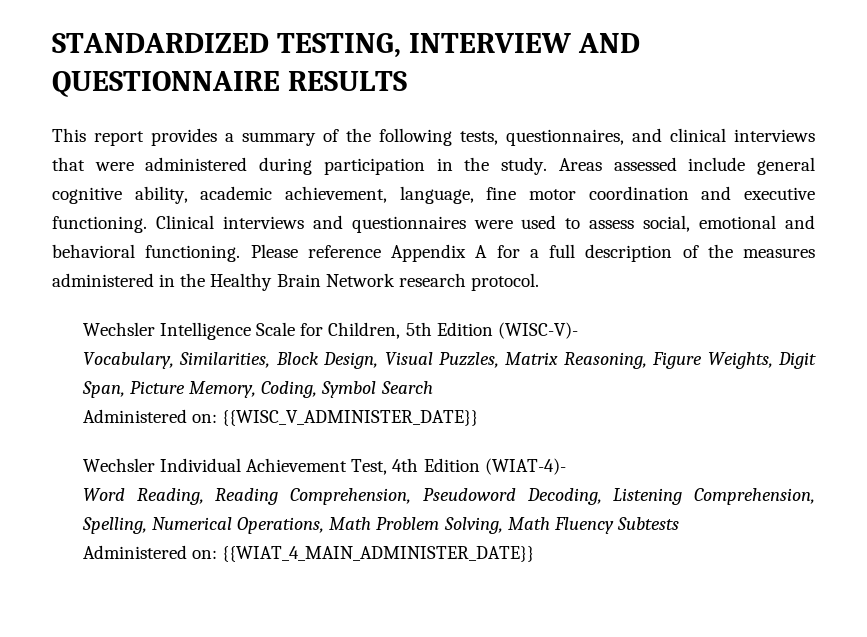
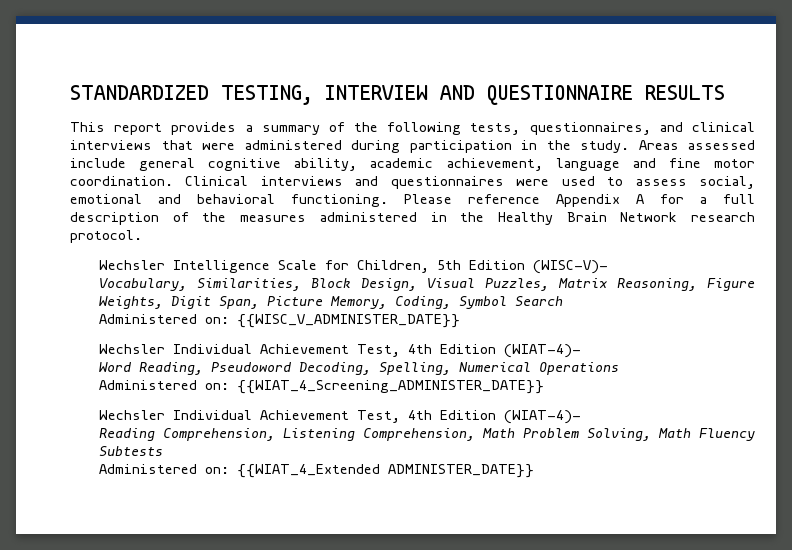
[399,186,815,204] [52,216,147,233] language, fine motor coordination and executive functioning. -> [555,158,755,171] [70,176,173,186] language and fine motor coordination.
[215,488,815,505] [81,517,325,534] Reading Comprehension, Pseudoword Decoding, Listening Comprehension, Spelling, Numerical Operations, -> [210,362,619,375] [98,380,544,394] [98,410,581,424] [98,428,475,441] Pseudoword Decoding, Spelling, Numerical Operations // Administered on: {{WIAT_4_Screening_ADMINISTER_DATE}} // Wechsler Individual Achievement Test, 4th Edition (WIAT-4)- // Reading Comprehension, Listening Comprehension,
[222,546,535,562] {{WIAT_4_MAIN_ADMINISTER_DATE}} -> [236,464,534,478] {{WIAT_4_Extended ADMINISTER_DATE}}

